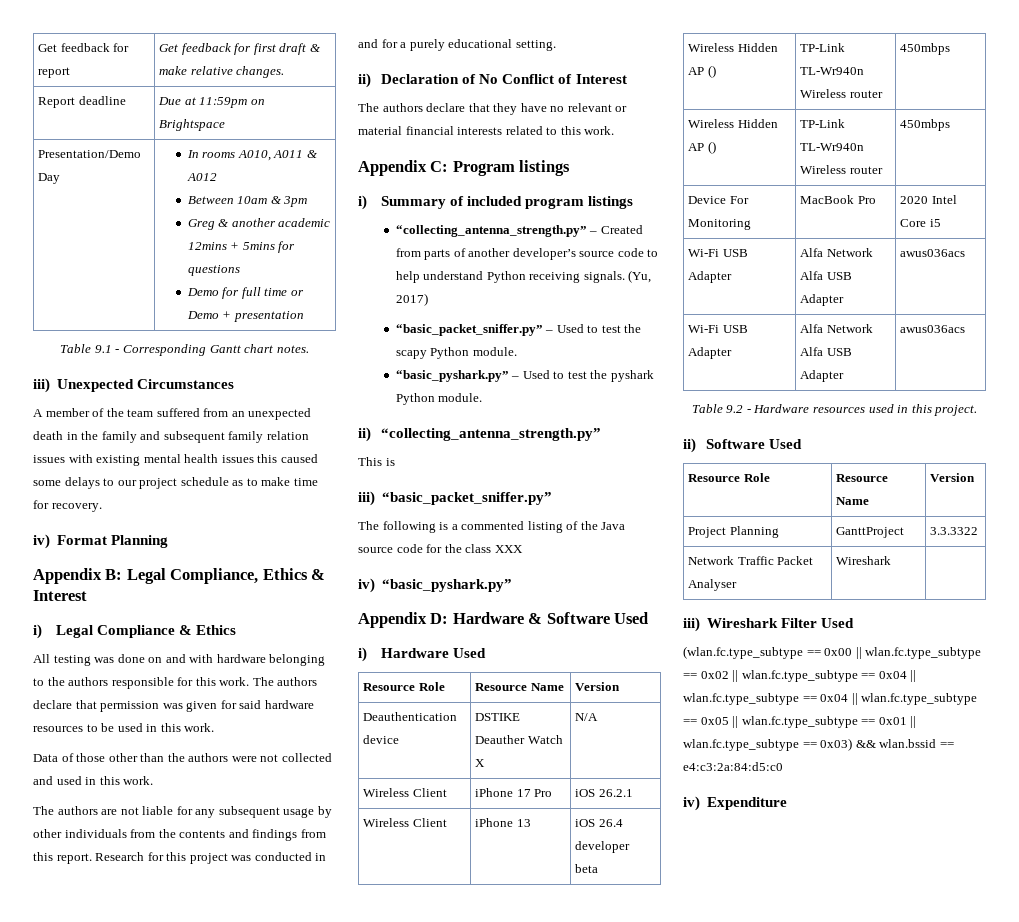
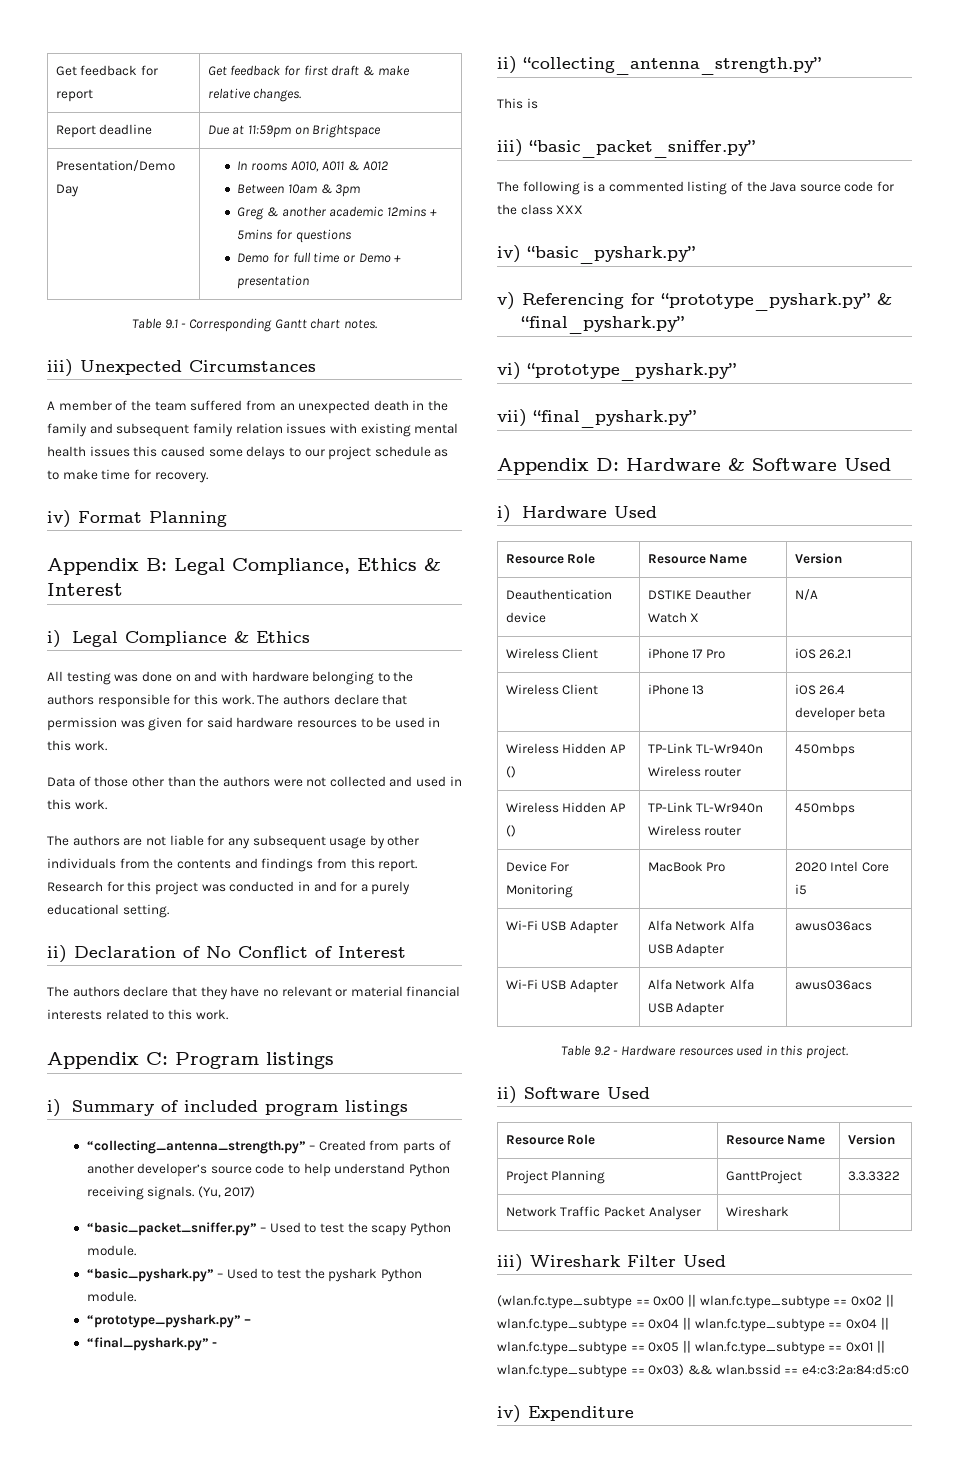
(483, 397) none -> [86,1314,252,1328] [86,1337,218,1351] // “prototype_pyshark.py” – // “final_pyshark.py” -
(512, 585) none -> [497,292,892,311] [520,316,684,334] [497,362,736,381] [497,409,696,428] // v) Referencing for “prototype_pyshark.py” & “final_pyshark.py” // vi) “prototype_pyshark.py” // vii) “final_pyshark.py”

